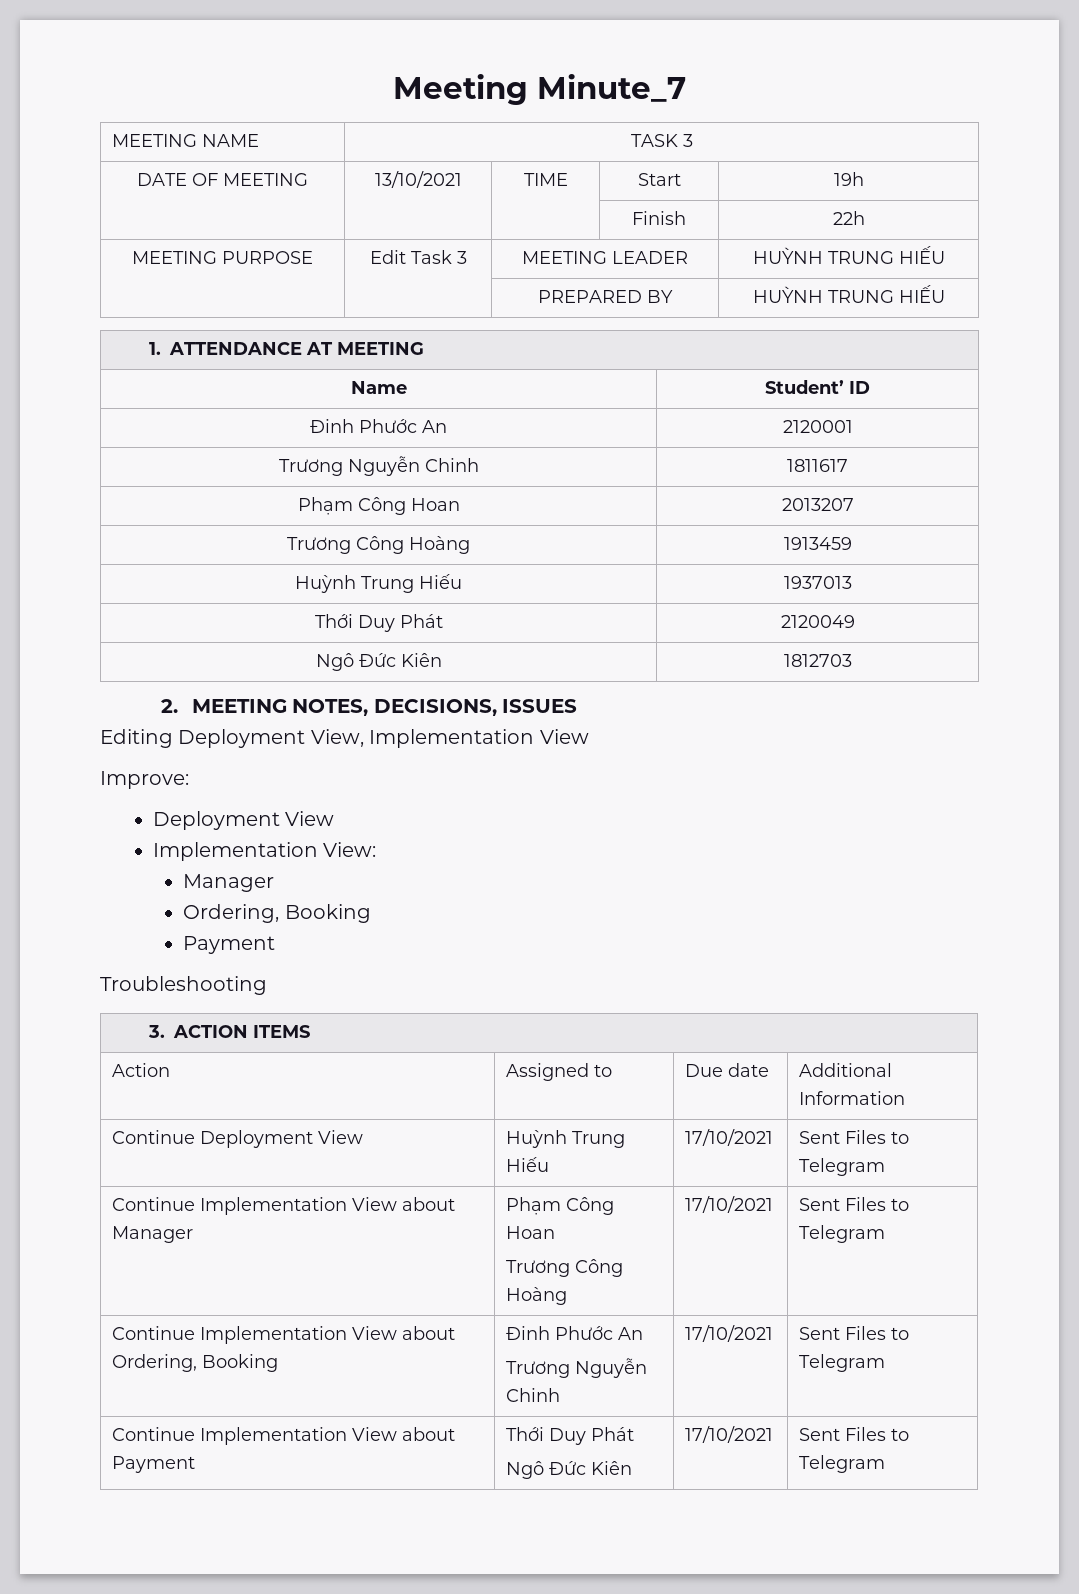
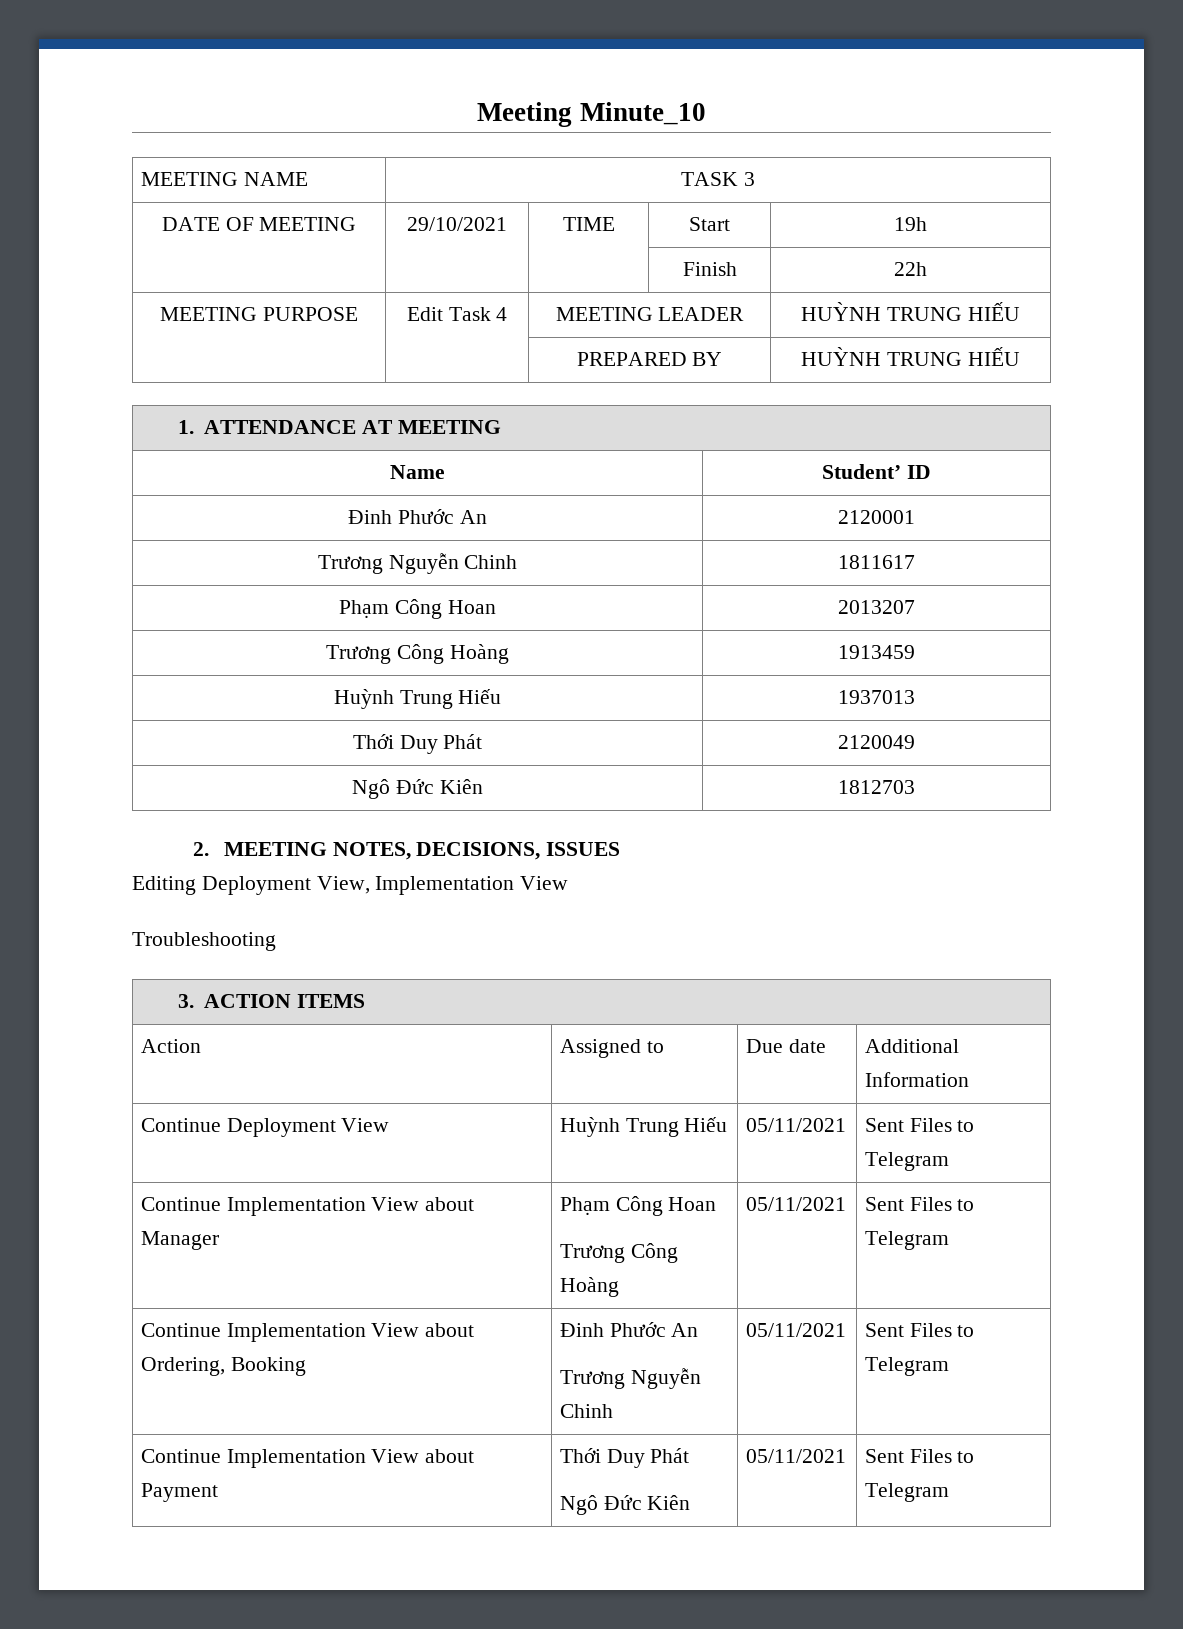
[537,74,686,102] Minute_7 -> [579,102,706,125] Minute_10
[374,171,462,188] 13/10/2021 -> [407,217,507,231] 29/10/2021
[456,251,467,264] 3 -> [496,307,508,321] 4
[100,771,189,789] [152,811,335,830] [152,842,377,861] [183,874,275,892] [183,904,371,923] [183,936,276,954] // Improve: // Deployment View // Implementation View: // Manager // Ordering, Booking // Payment -> (569, 883) none
[685,1129,774,1146] 17/10/2021 -> [745,1118,846,1132] 05/11/2021
[685,1196,774,1213] 17/10/2021 -> [745,1197,846,1211] 05/11/2021
[685,1325,774,1342] 17/10/2021 -> [745,1323,846,1337] 05/11/2021
[685,1426,774,1443] 17/10/2021 -> [745,1449,846,1463] 05/11/2021

